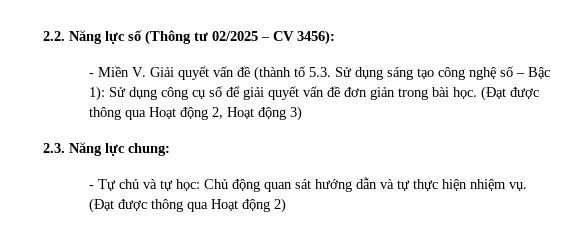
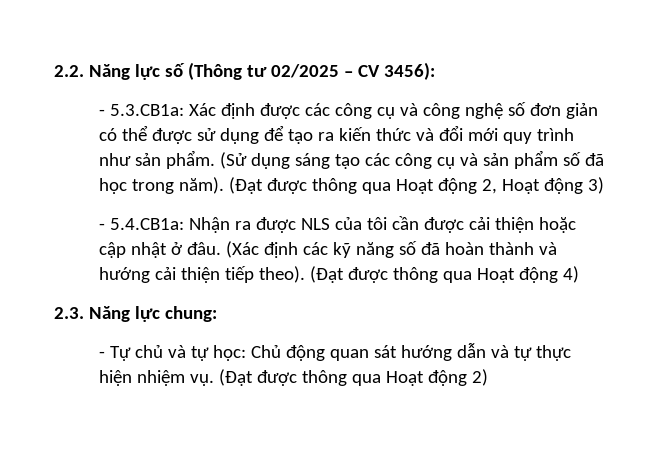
[97,66,550,81] [88,86,477,101] Miền V. Giải quyết vấn đề (thành tố 5.3. Sử dụng sáng tạo công nghệ số – Bậc 1): Sử dụng công cụ số để giải quyết vấn đề đơn giản trong bài học. -> [109,102,598,119] [98,125,574,144] [98,150,604,169] [98,177,224,194] 5.3.CB1a: Xác định được các công cụ và công nghệ số đơn giản có thể được sử dụng để tạo ra kiến thức và đổi mới quy trình như sản phẩm. (Sử dụng sáng tạo các công cụ và sản phẩm số đã học trong năm).
(302, 113) none -> [98,216,576,233] [98,241,557,258] [98,266,579,283] // - 5.4.CB1a: Nhận ra được NLS của tôi cần được cải thiện hoặc cập nhật ở đâu. (Xác định các kỹ năng số đã hoàn thành và hướng cải thiện tiếp theo). (Đạt được thông qua Hoạt động 4)

